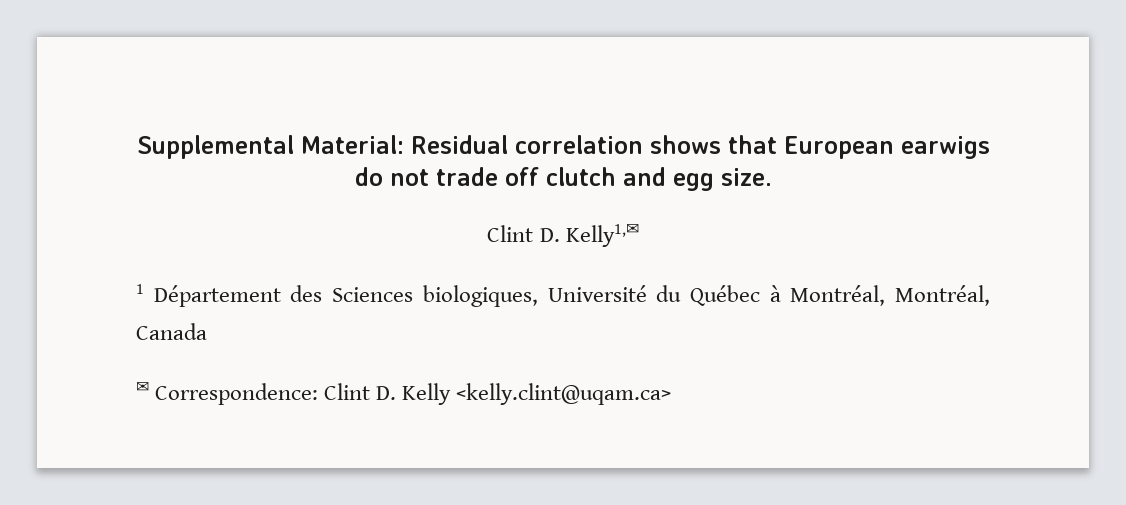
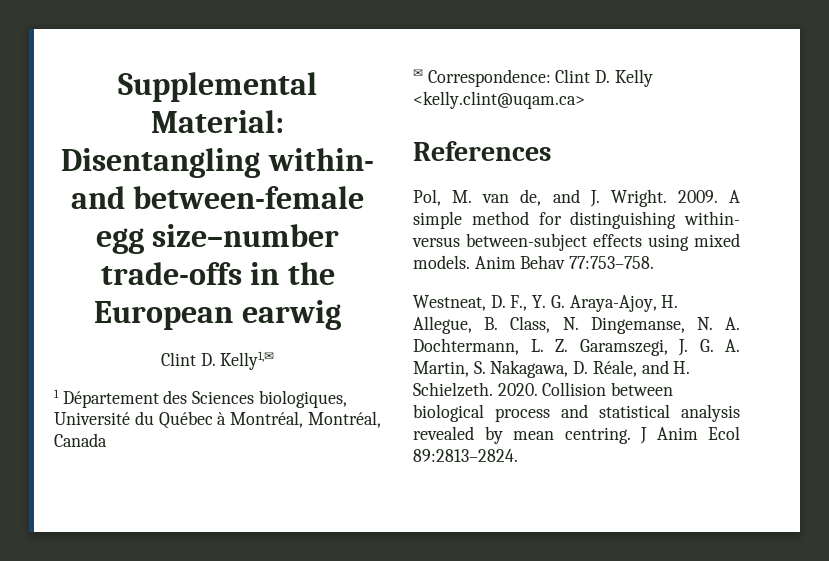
[410,135,990,159] [354,167,772,191] Residual correlation shows that European earwigs do not trade off clutch and egg size. -> [61,148,374,178] [70,186,365,209] [95,224,340,254] [100,262,335,285] [94,300,341,330] Disentangling within- and between-female egg size–number trade-offs in the European earwig
(672, 394) none -> [413,141,551,161] [413,189,740,207] [413,211,740,229] [412,233,740,251] [413,255,655,269] [413,295,679,312] [413,316,740,334] [413,338,740,356] [413,360,691,378] [413,382,674,397] [413,404,740,422] [413,426,740,444] [413,449,518,462] // References // Pol, M. van de, and J. Wright. 2009. A simple method for distinguishing within- versus between-subject effects using mixed models. Anim Behav 77:753–758. // Westneat, D. F., Y. G. Araya-Ajoy, H. Allegue, B. Class, N. Dingemanse, N. A. Dochtermann, L. Z. Garamszegi, J. G. A. Martin, S. Nakagawa, D. Réale, and H. Schielzeth. 2020. Collision between biological process and statistical analysis revealed by mean centring. J Anim Ecol 89:2813–2824.

